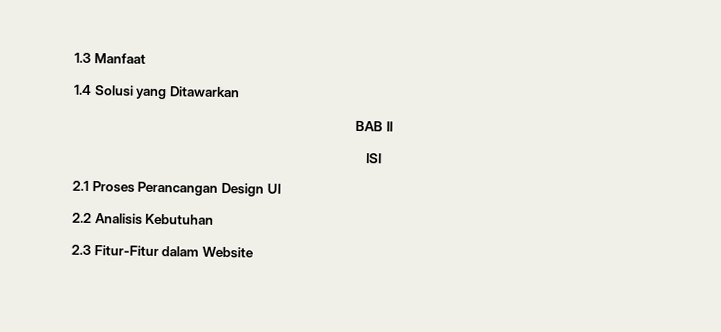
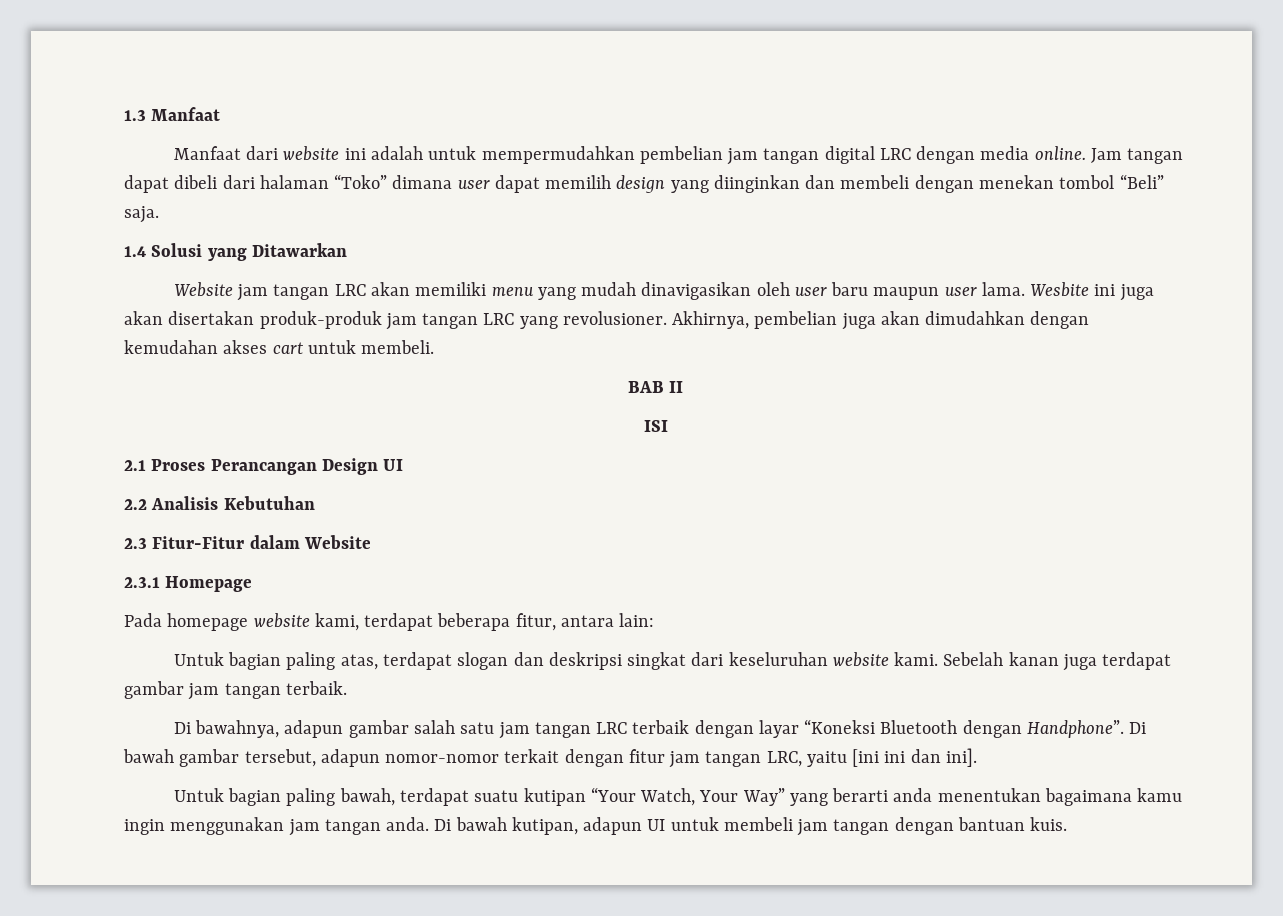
[74,84,240,100] 1.4 Solusi yang Ditawarkan -> [173,146,1184,165] [124,174,1164,193] [124,206,159,223] [124,243,347,261] [173,282,1154,301] [124,311,1090,330] [124,340,435,354] Manfaat dari website ini adalah untuk mempermudahkan pembelian jam tangan digital LRC dengan media online. Jam tangan dapat dibeli dari halaman “Toko” dimana user dapat memilih design yang diinginkan dan membeli dengan menekan tombol “Beli” saja. // 1.4 Solusi yang Ditawarkan // Website jam tangan LRC akan memiliki menu yang mudah dinavigasikan oleh user baru maupun user lama. Wesbite ini juga akan disertakan produk-produk jam tangan LRC yang revolusioner. Akhirnya, pembelian juga akan dimudahkan dengan kemudahan akses cart untuk membeli.
(254, 252) none -> [124,576,253,592] [124,613,655,631] [173,652,1172,671] [124,681,347,700] [173,719,1147,739] [123,748,977,768] [173,787,1183,806] [124,817,1068,836] // 2.3.1 Homepage // Pada homepage website kami, terdapat beberapa fitur, antara lain: // Untuk bagian paling atas, terdapat slogan dan deskripsi singkat dari keseluruhan website kami. Sebelah kanan juga terdapat gambar jam tangan terbaik. // Di bawahnya, adapun gambar salah satu jam tangan LRC terbaik dengan layar “Koneksi Bluetooth dengan Handphone”. Di bawah gambar tersebut, adapun nomor-nomor terkait dengan fitur jam tangan LRC, yaitu [ini ini dan ini]. // Untuk bagian paling bawah, terdapat suatu kutipan “Your Watch, Your Way” yang berarti anda menentukan bagaimana kamu ingin menggunakan jam tangan anda. Di bawah kutipan, adapun UI untuk membeli jam tangan dengan bantuan kuis.

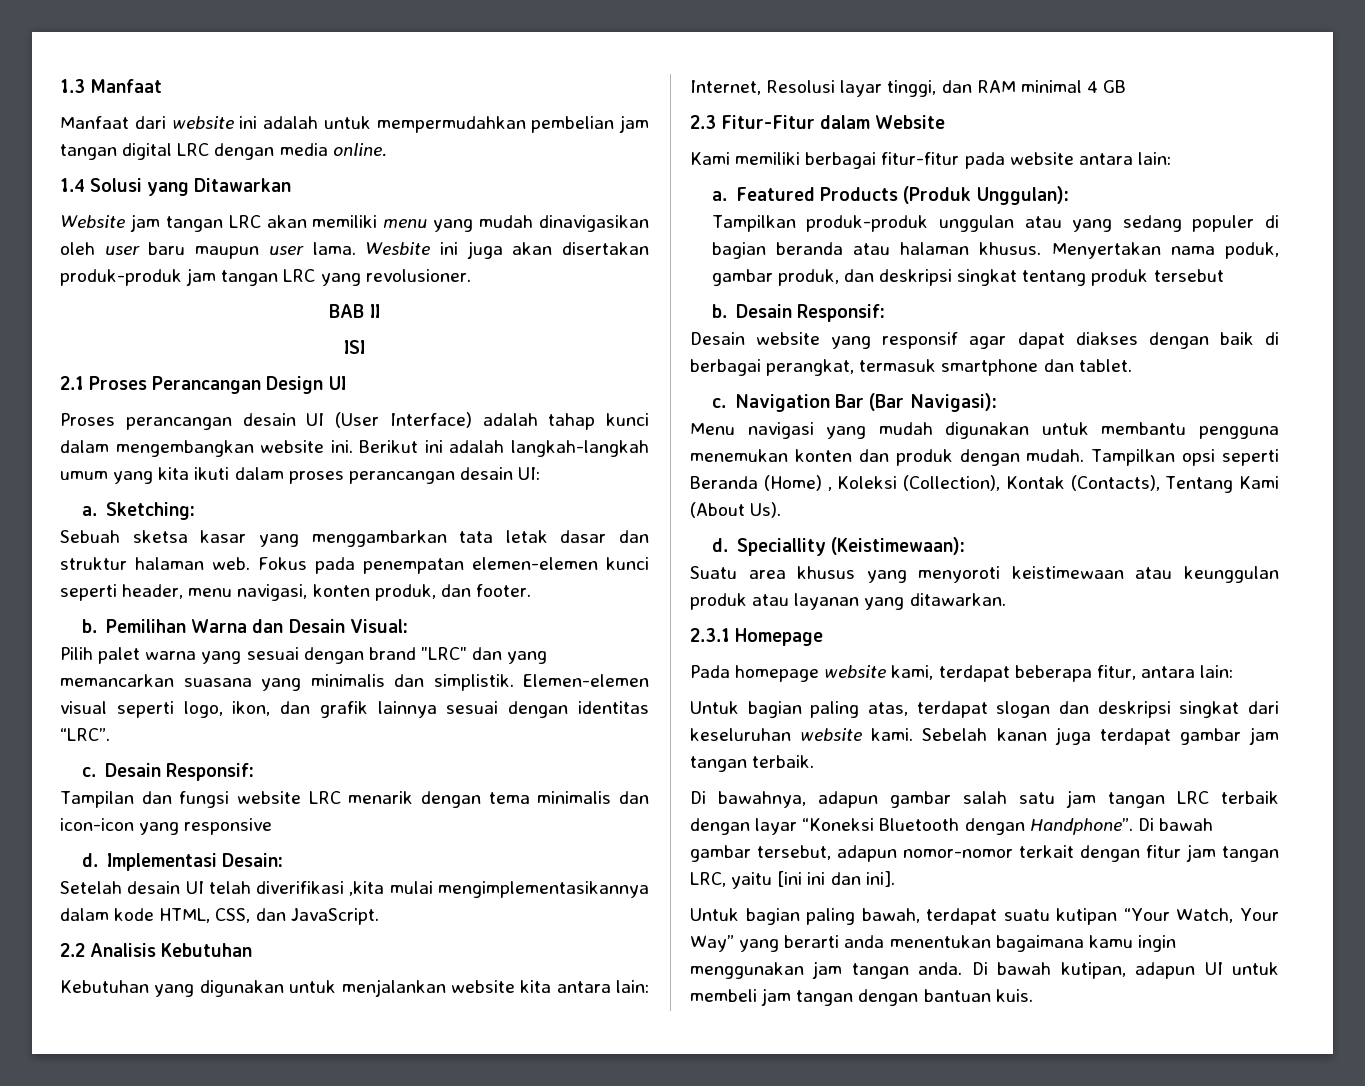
[1090,148,1184,164] [124,174,1164,193] [124,206,159,223] Jam tangan dapat dibeli dari halaman “Toko” dimana user dapat memilih design yang diinginkan dan membeli dengan menekan tombol “Beli” saja. -> (387, 150) none
[672,311,1090,330] [124,340,435,354] Akhirnya, pembelian juga akan dimudahkan dengan kemudahan akses cart untuk membeli. -> (471, 275) none
[124,496,315,510] [124,535,371,549] 2.2 Analisis Kebutuhan // 2.3 Fitur-Fitur dalam Website -> [60,412,649,430] [60,440,649,457] [60,467,541,484] [81,502,196,520] [60,530,649,547] [60,557,649,574] [60,584,531,601] [81,619,408,633] [60,647,548,664] [60,674,649,691] [60,701,649,718] [60,728,110,741] [81,763,255,781] [60,791,649,808] [60,818,273,835] [81,853,284,871] [60,881,649,898] [60,908,379,925] [60,943,253,957] [60,979,649,997] [690,80,1127,97] [690,115,946,129] [690,152,1171,169] [711,186,1069,205] [711,215,1279,232] [711,242,1279,259] [711,269,1224,286] [711,304,886,322] [690,332,1279,349] [690,359,1132,376] [711,393,997,412] [690,422,1279,439] [690,449,1279,466] [690,475,1279,493] [690,502,782,518] [711,537,966,556] [690,566,1279,583] [690,593,1006,610] Proses perancangan desain UI (User Interface) adalah tahap kunci dalam mengembangkan website ini. Berikut ini adalah langkah-langkah umum yang kita ikuti dalam proses perancangan desain UI: // a. Sketching: // Sebuah sketsa kasar yang menggambarkan tata letak dasar dan struktur halaman web. Fokus pada penempatan elemen-elemen kunci seperti header, menu navigasi, konten produk, dan footer. // b. Pemilihan Warna dan Desain Visual: // Pilih palet warna yang sesuai dengan brand "LRC" dan yang memancarkan suasana yang minimalis dan simplistik. Elemen-elemen visual seperti logo, ikon, dan grafik lainnya sesuai dengan identitas “LRC”. // c. Desain Responsif: // Tampilan dan fungsi website LRC menarik dengan tema minimalis dan icon-icon yang responsive // d. Implementasi Desain: // Setelah desain UI telah diverifikasi ,kita mulai mengimplementasikannya dalam kode HTML, CSS, dan JavaScript. // 2.2 Analisis Kebutuhan // Kebutuhan yang digunakan untuk menjalankan website kita antara lain: Internet, Resolusi layar tinggi, dan RAM minimal 4 GB // 2.3 Fitur-Fitur dalam Website // Kami memiliki berbagai fitur-fitur pada website antara lain: // a. Featured Products (Produk Unggulan): // Tampilkan produk-produk unggulan atau yang sedang populer di bagian beranda atau halaman khusus. Menyertakan nama poduk, gambar produk, dan deskripsi singkat tentang produk tersebut // b. Desain Responsif: // Desain website yang responsif agar dapat diakses dengan baik di berbagai perangkat, termasuk smartphone dan tablet. // c. Navigation Bar (Bar Navigasi): // Menu navigasi yang mudah digunakan untuk membantu pengguna menemukan konten dan produk dengan mudah. Tampilkan opsi seperti Beranda (Home) , Koleksi (Collection), Kontak (Contacts), Tentang Kami (About Us). // d. Speciallity (Keistimewaan): // Suatu area khusus yang menyoroti keistimewaan atau keunggulan produk atau layanan yang ditawarkan.

